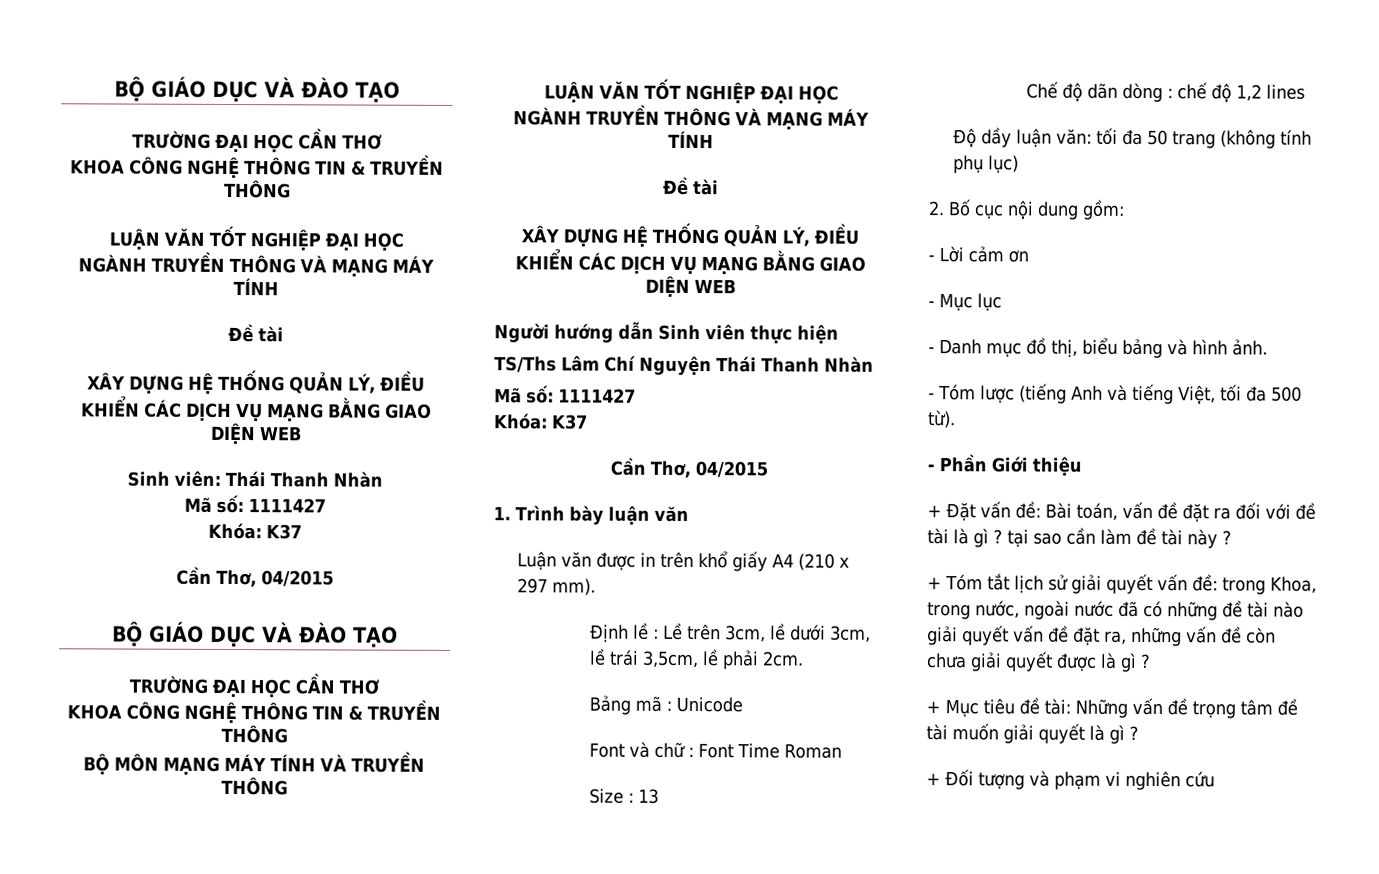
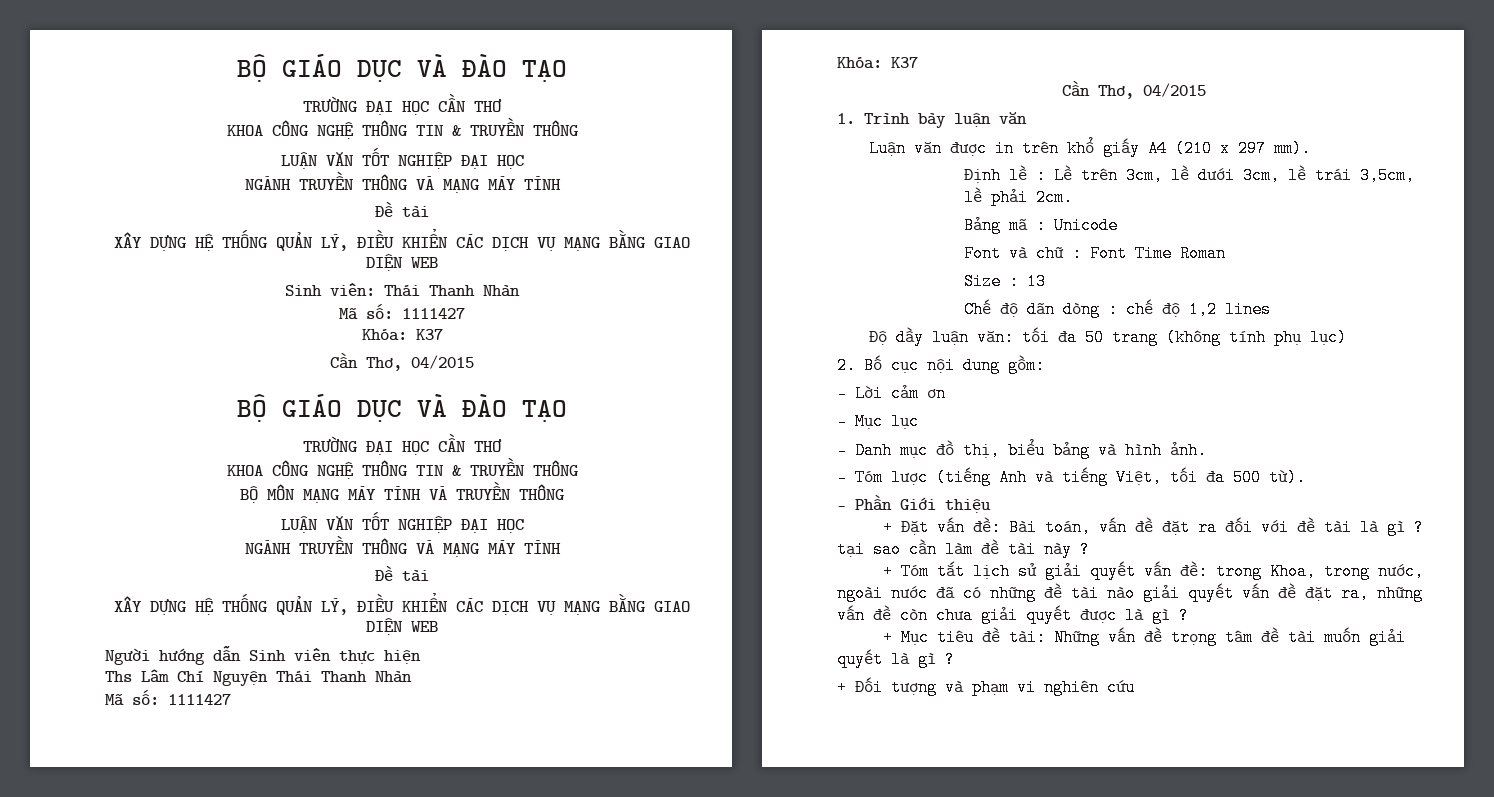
[494,356,557,373] TS/Ths -> [105,671,132,682] Ths

